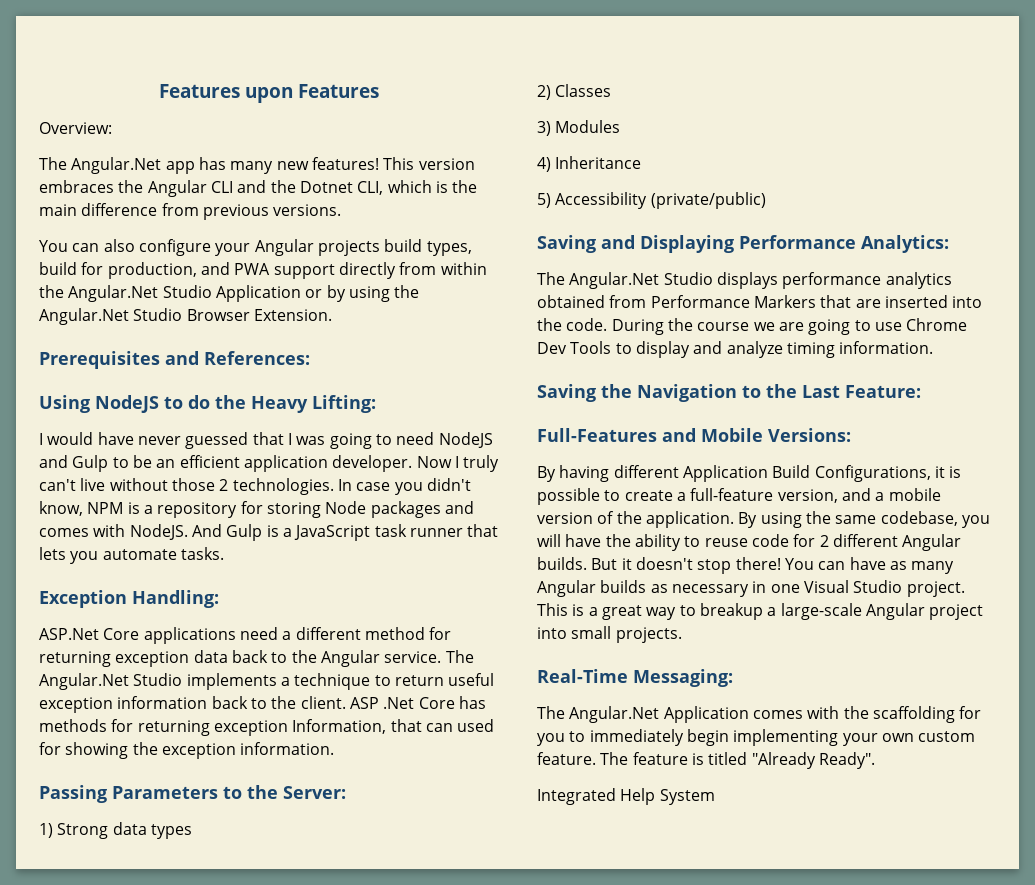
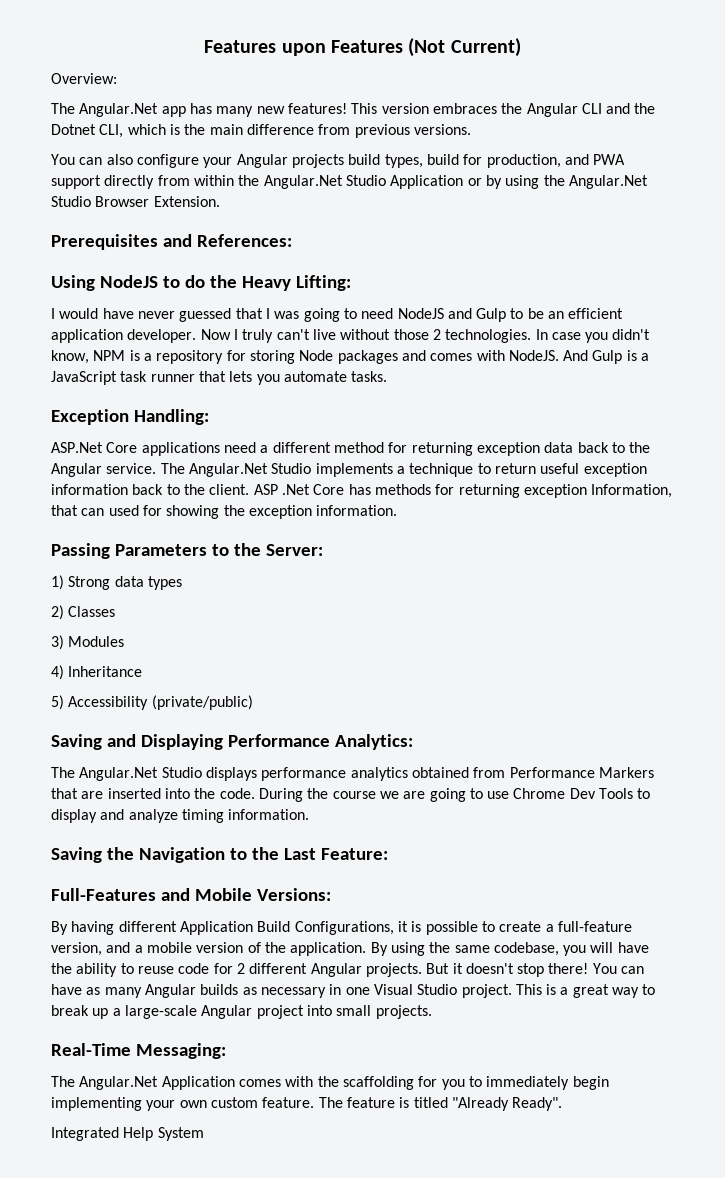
(379, 91) none -> [408,38,521,57] (Not Current)
[537,557,587,570] builds. -> [365,963,422,977] projects.
[699,603,763,620] breakup -> [51,1005,109,1019] break up

